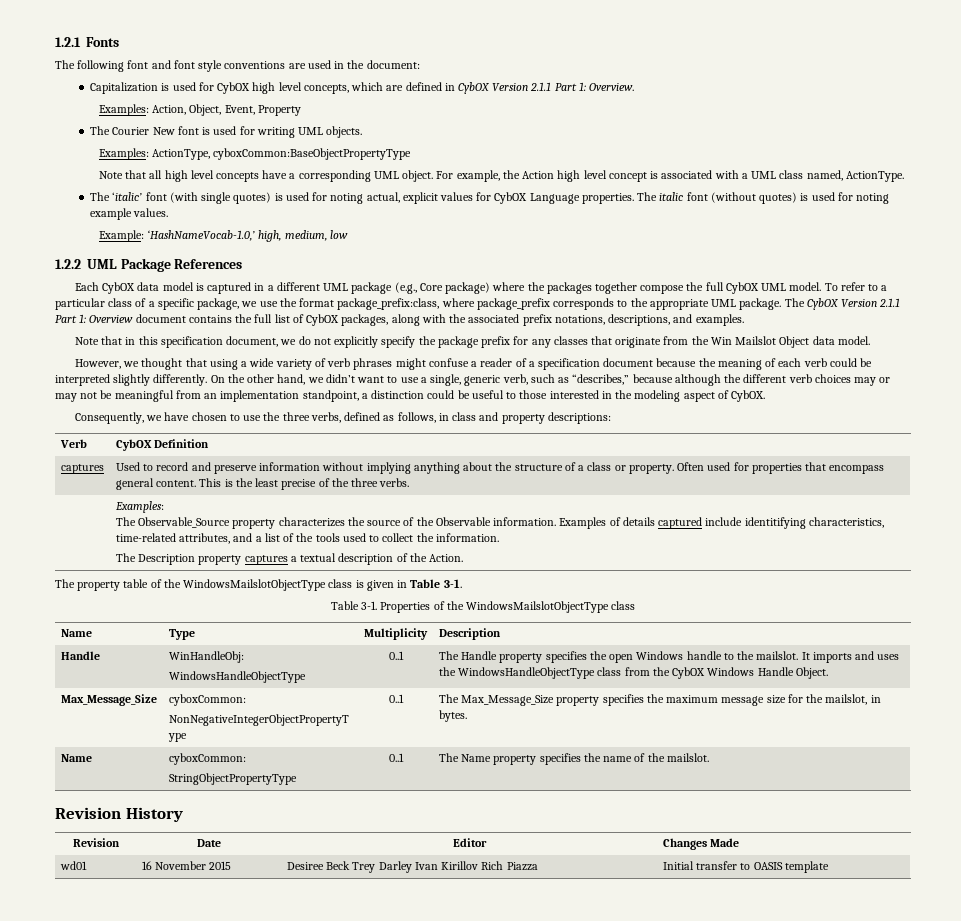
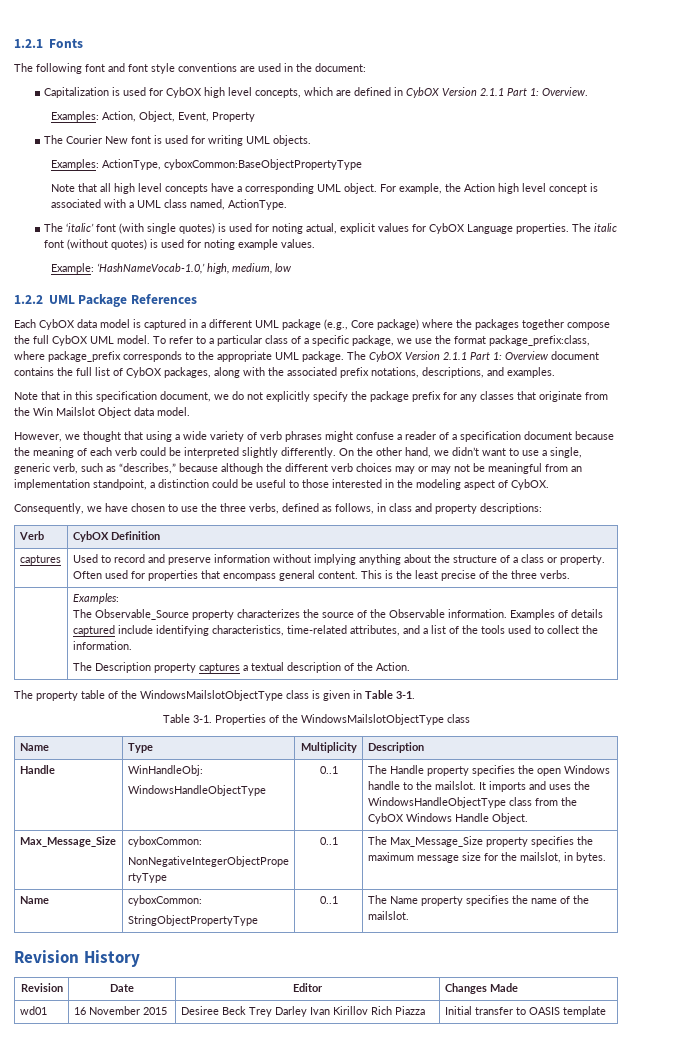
[744,517,806,529] identitifying -> [155,625,209,636] identifying

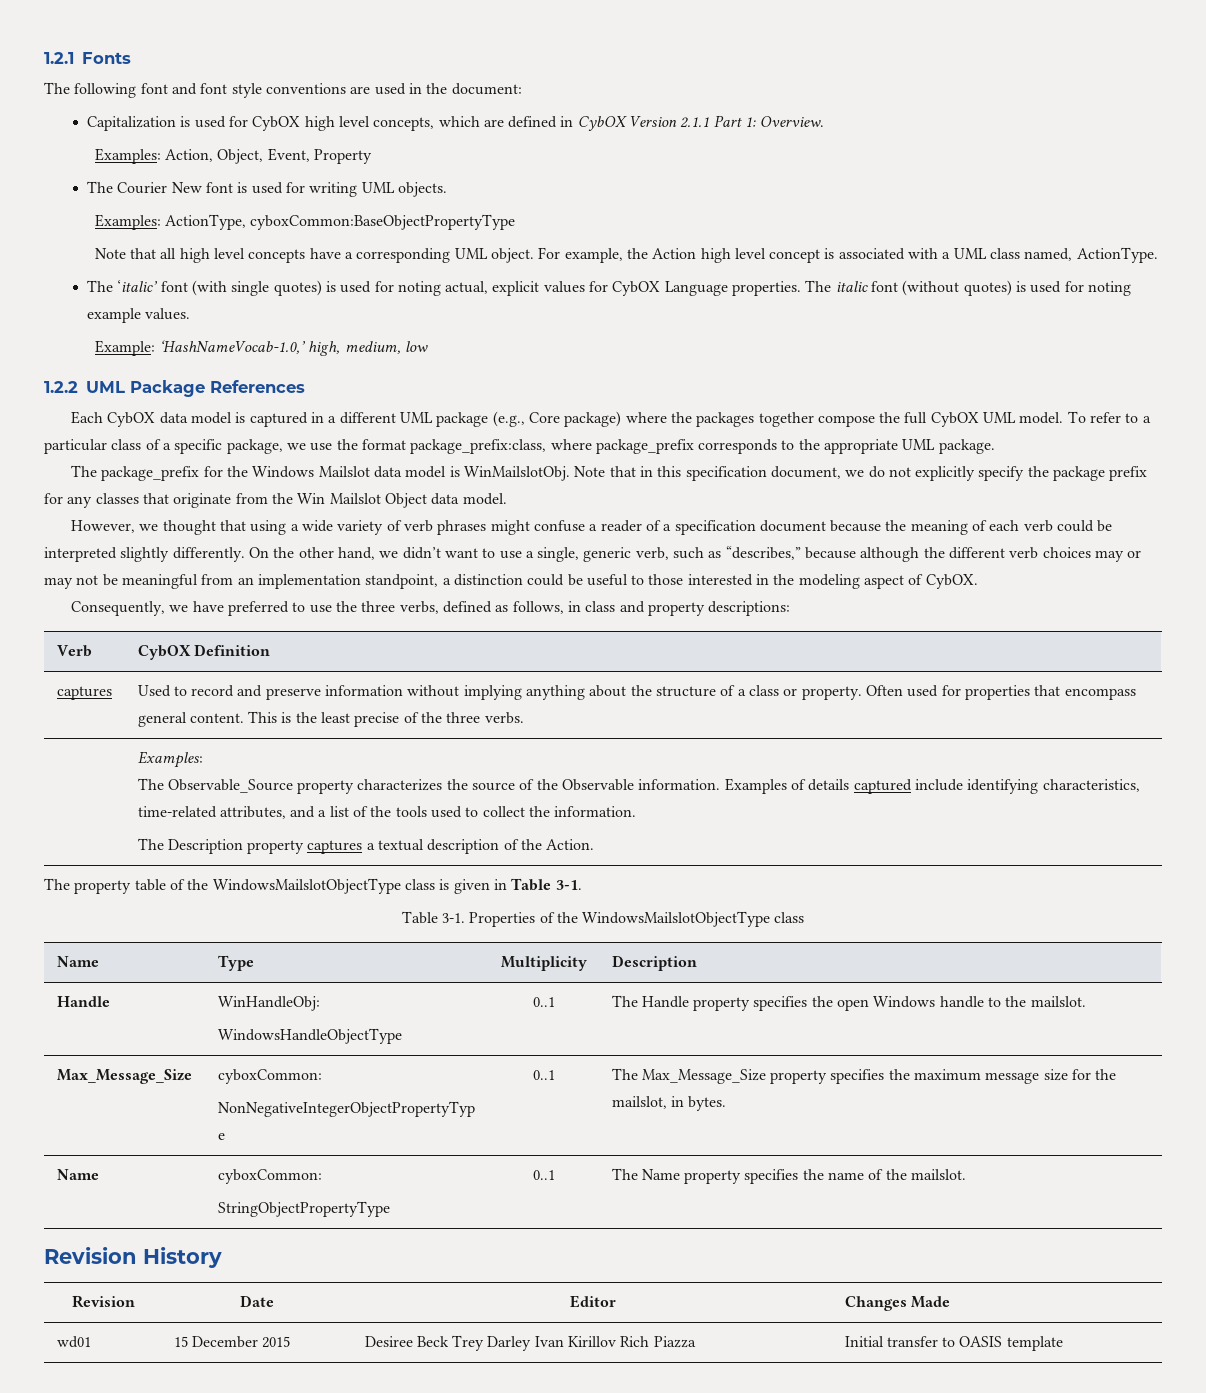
[347,351,599,362] [14,367,555,378] The CybOX Version 2.1.1 Part 1: Overview document contains the full list of CybOX packages, along with the associated prefix notations, descriptions, and examples. // -> [71,465,570,481] // The package_prefix for the Windows Mailslot data model is WinMailslotObj.
[131,503,165,512] chosen -> [228,601,290,616] preferred
[478,781,590,792] [367,797,577,808] [367,813,528,824] It imports and uses the WindowsHandleObjectType class from the CybOX Windows Handle Object. -> (1086, 1001) none
[73,1006,140,1015] 16 November -> [173,1336,258,1348] 15 December

